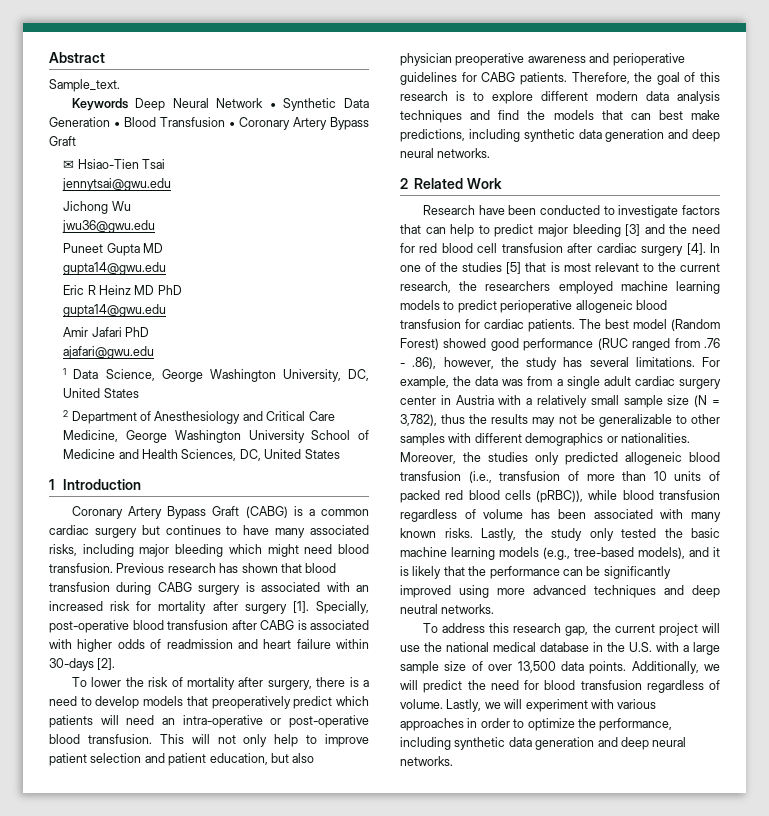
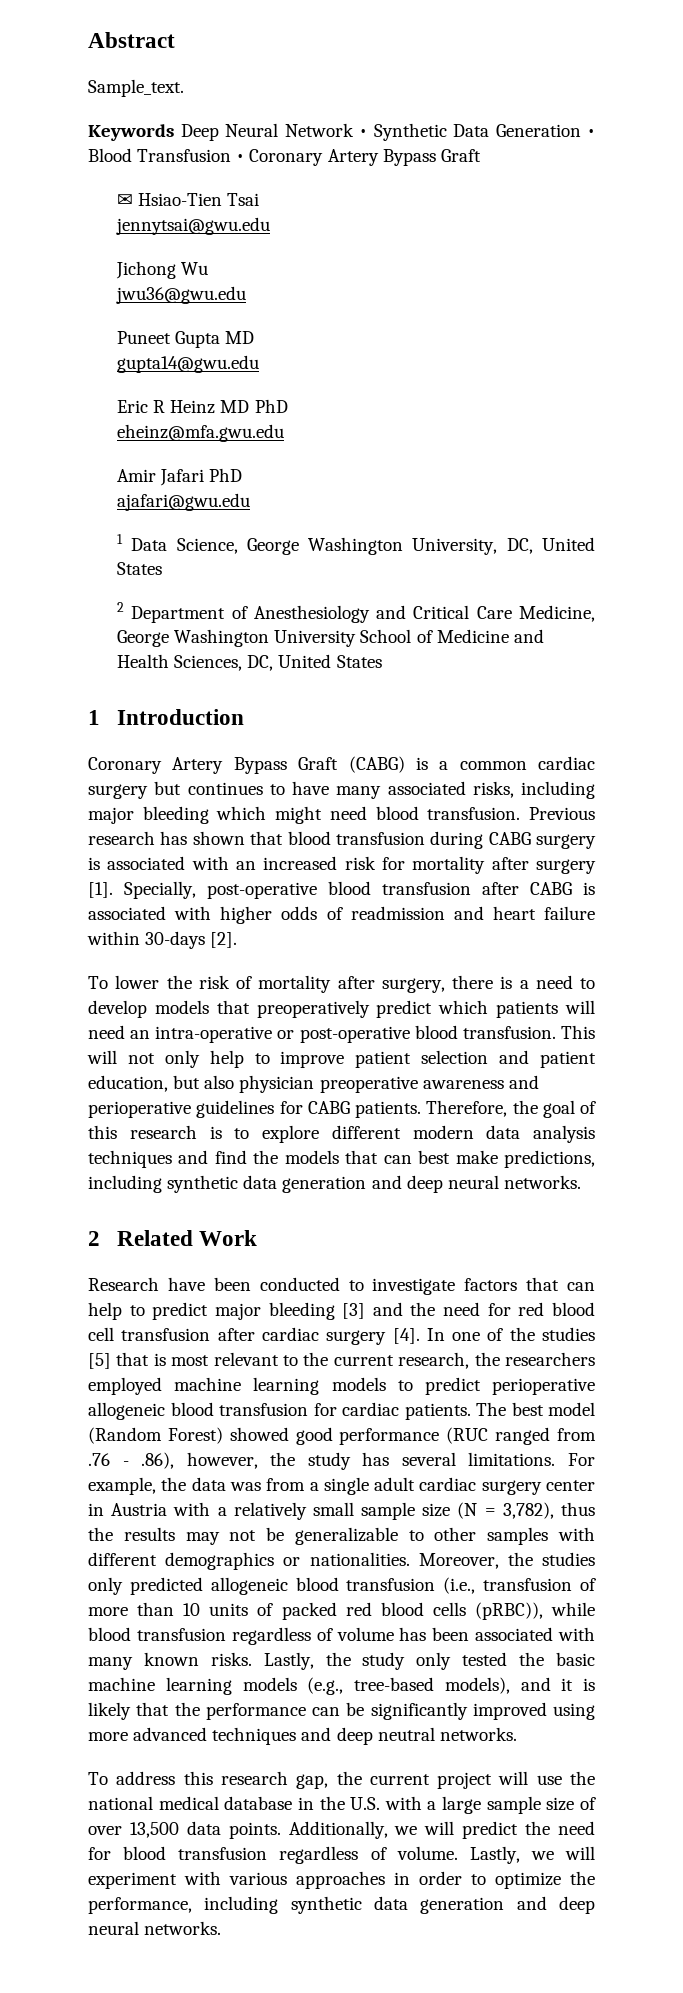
[63,304,167,317] gupta14@gwu.edu -> [116,424,284,442] eheinz@mfa.gwu.edu

